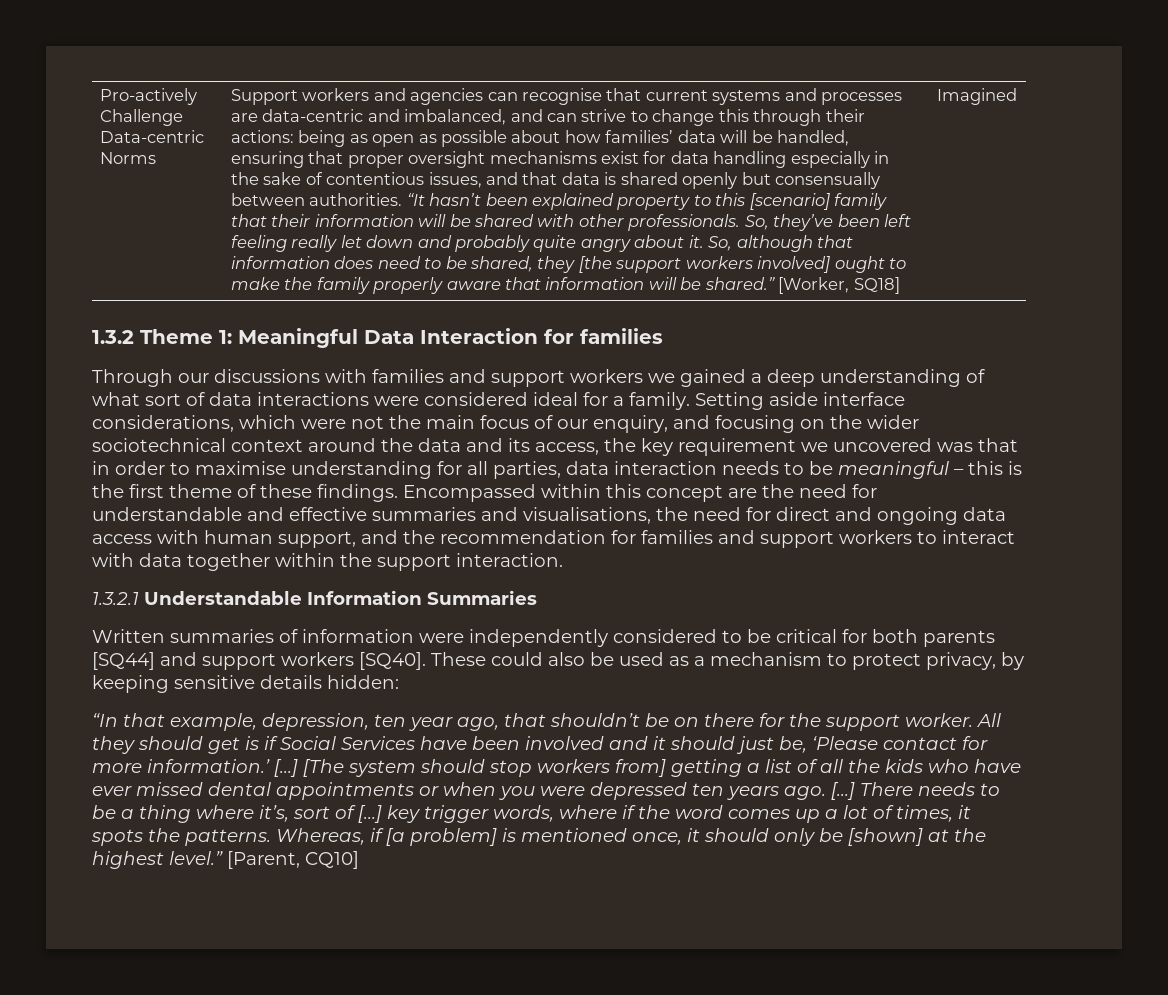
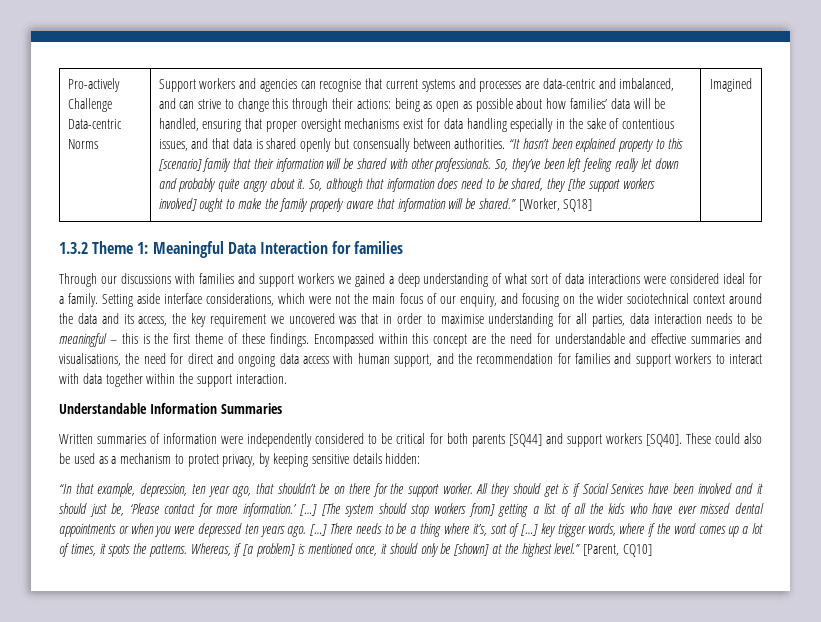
[92,592,139,605] 1.3.2.1 -> (287, 379) none

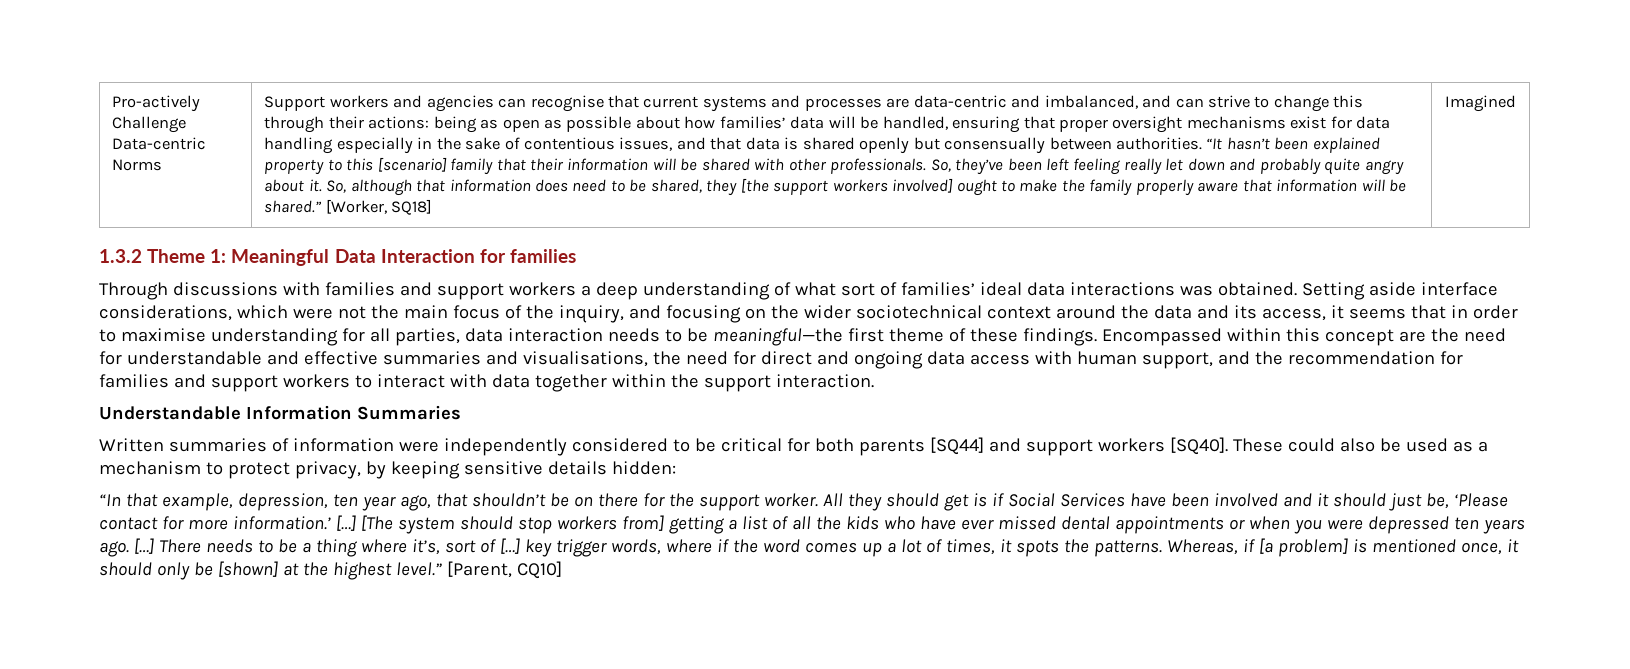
[100,276,117,284] our -> (168, 291) none
[337,273,385,287] we gained -> (576, 289) none
[565,273,762,284] [59,293,99,307] data interactions were considered ideal for a family. -> [900,282,1297,296] families’ ideal data interactions was obtained.
[439,294,497,307] our enquiry, -> [525,305,624,323] the inquiry,
[172,313,357,327] the key requirement we uncovered was -> [1330,305,1406,319] it seems
[59,333,169,347] meaningful – this is the -> [712,328,843,346] meaningful—the

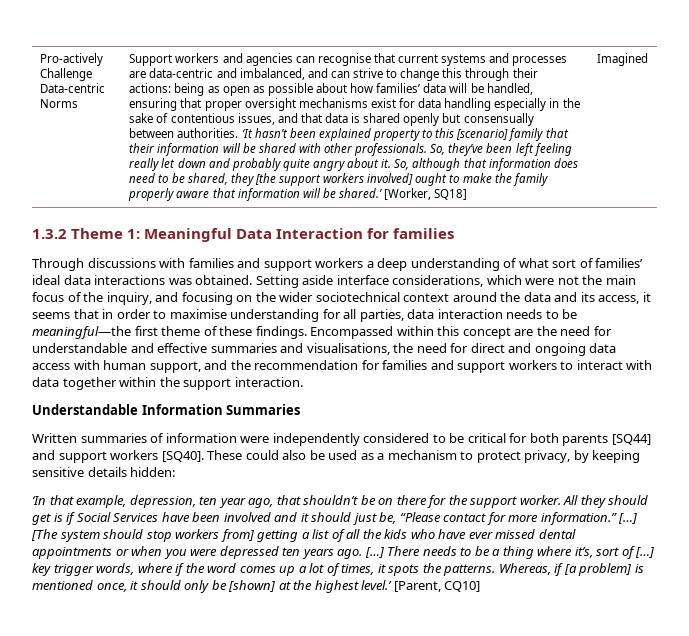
[1206,138,1223,150] “It -> [241,129,253,138] ‘It
[264,200,323,213] shared.” -> [338,188,382,198] shared.’
[99,494,121,506] “In -> [32,496,46,505] ‘In
[1453,493,1508,507] ‘Please -> [399,512,441,522] “Please
[232,516,331,530] information.’ -> [540,512,617,525] information.”
[395,562,442,576] level.” -> [361,580,393,590] level.’

